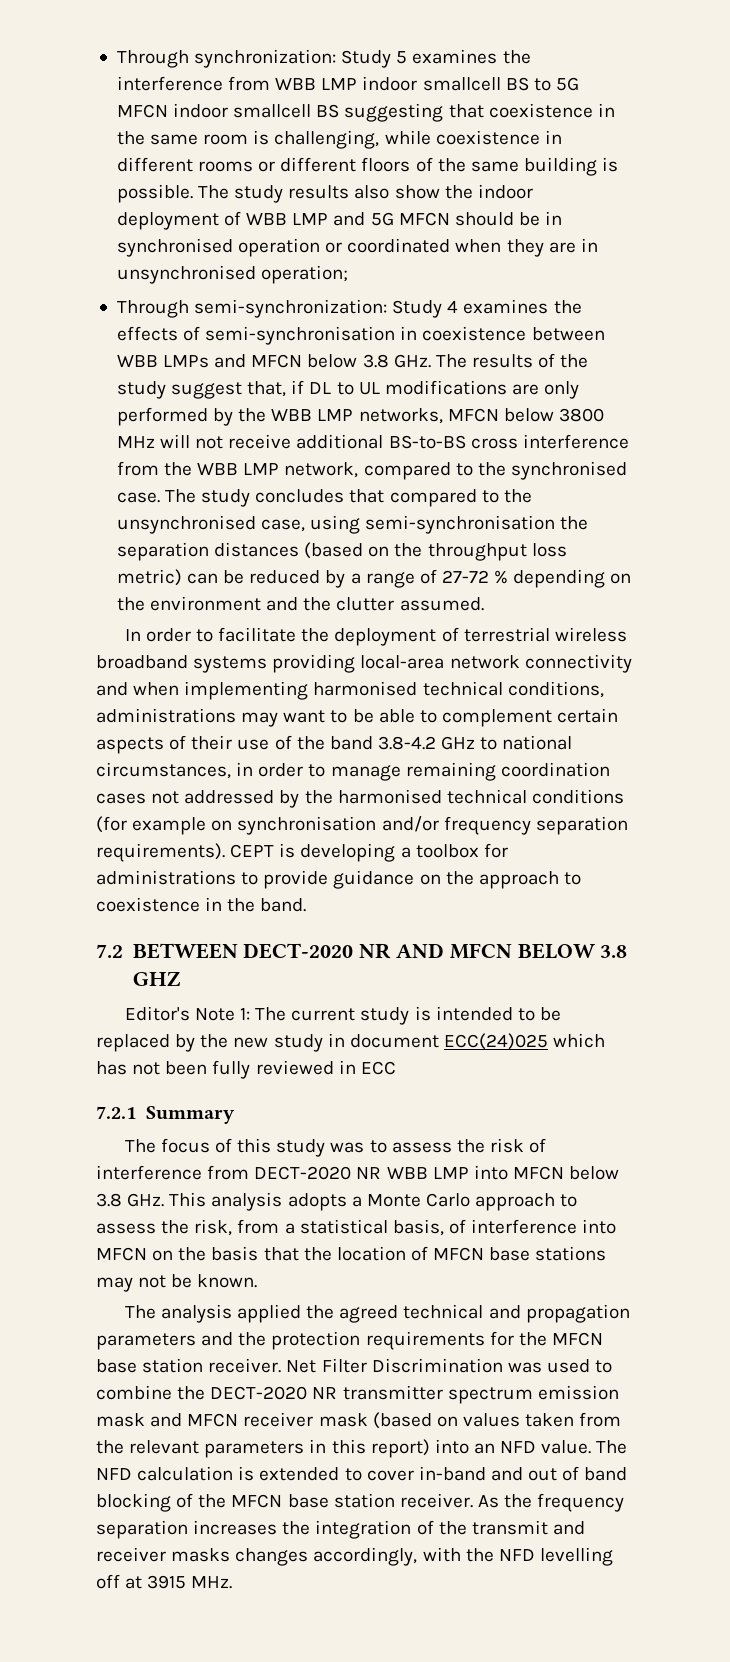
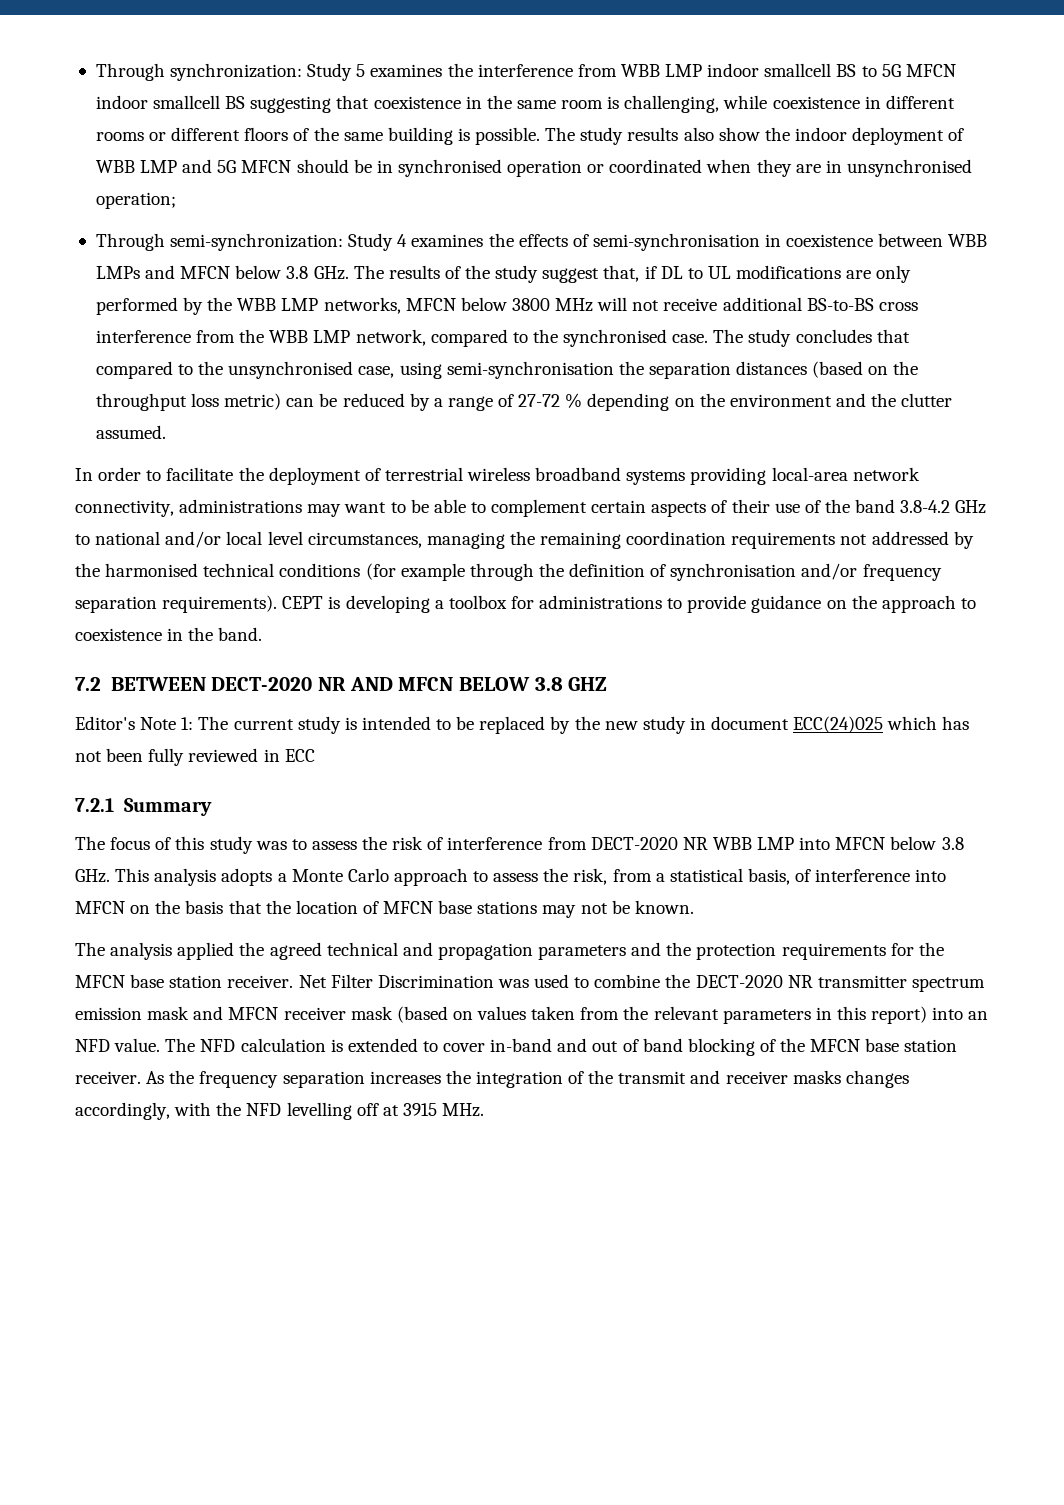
[524,654,632,673] [96,681,604,700] connectivity and when implementing harmonised technical conditions, -> [75,500,174,517] connectivity,
[96,762,401,781] circumstances, in order to manage -> [165,531,535,549] and/or local level circumstances, managing the
[96,793,146,804] cases -> [731,532,836,549] requirements
[211,820,233,831] on -> [469,563,667,581] through the definition of

